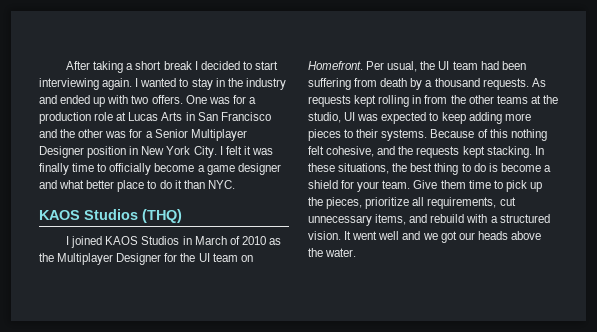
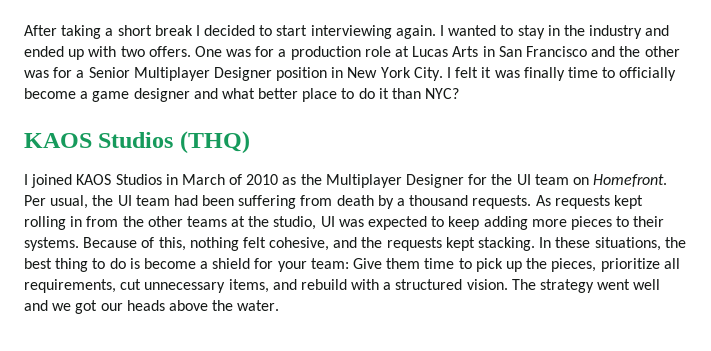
[207,180,235,189] NYC. -> [425,88,460,99] NYC?
[489,129,508,138] this -> [158,237,186,251] this,
[382,180,411,189] team. -> [310,258,349,269] team:
[344,231,352,240] It -> [511,279,595,293] The strategy

